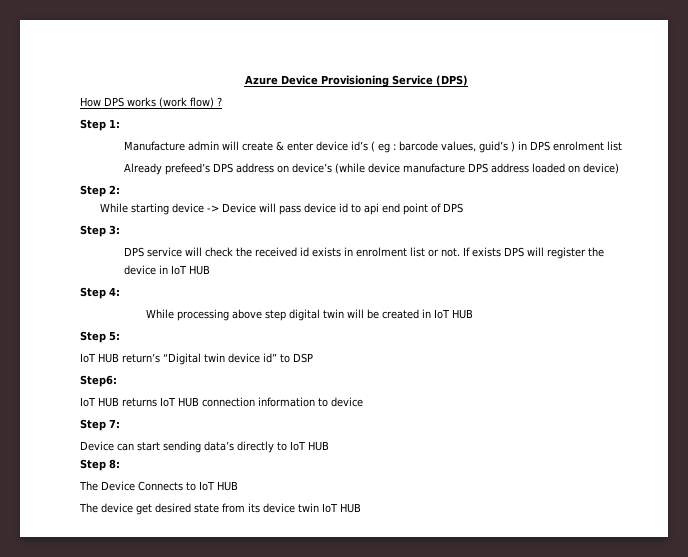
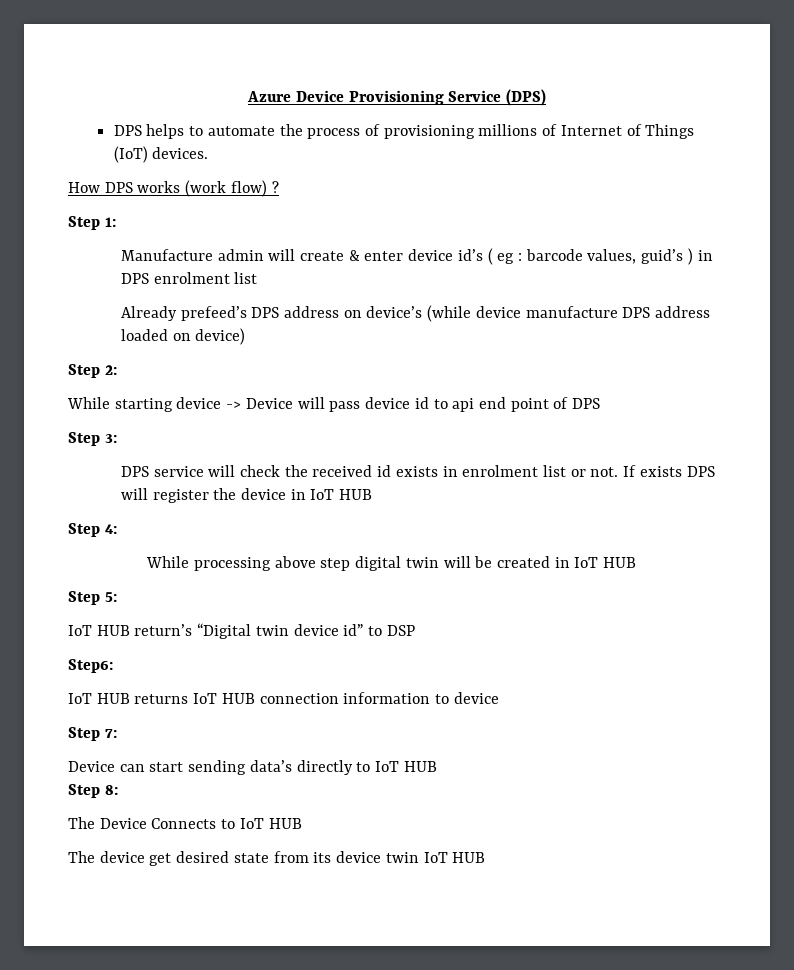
(468, 80) none -> [113,124,695,139] [113,146,209,163] // DPS helps to automate the process of provisioning millions of Internet of Things (IoT) devices.

